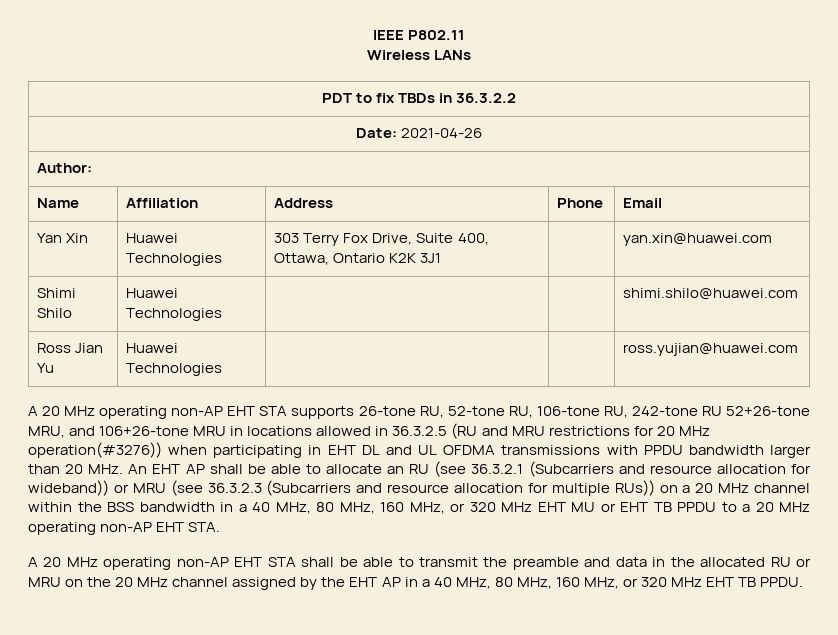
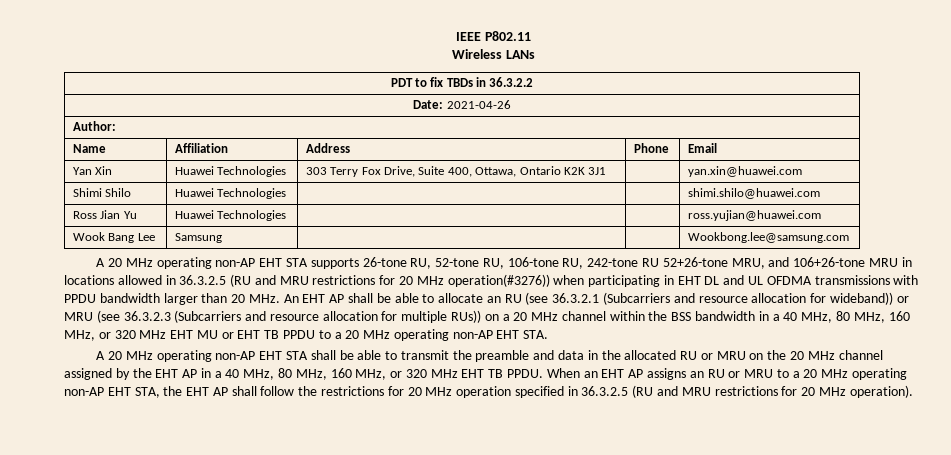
(799, 349) none -> [72,232,155,243] [174,233,222,243] [687,232,849,243] // Wook Bang Lee | Samsung | | | Wookbong.lee@samsung.com
(804, 582) none -> [546,368,907,380] [64,385,913,398] When an EHT AP assigns an RU or MRU to a 20 MHz operating non-AP EHT STA, the EHT AP shall follow the restrictions for 20 MHz operation specified in 36.3.2.5 (RU and MRU restrictions for 20 MHz operation).

